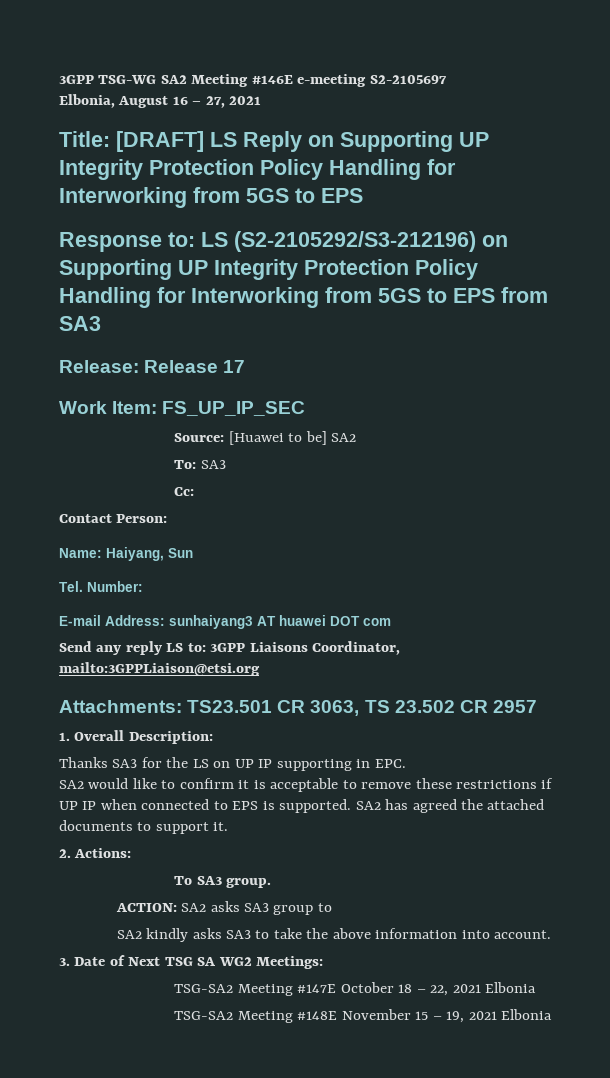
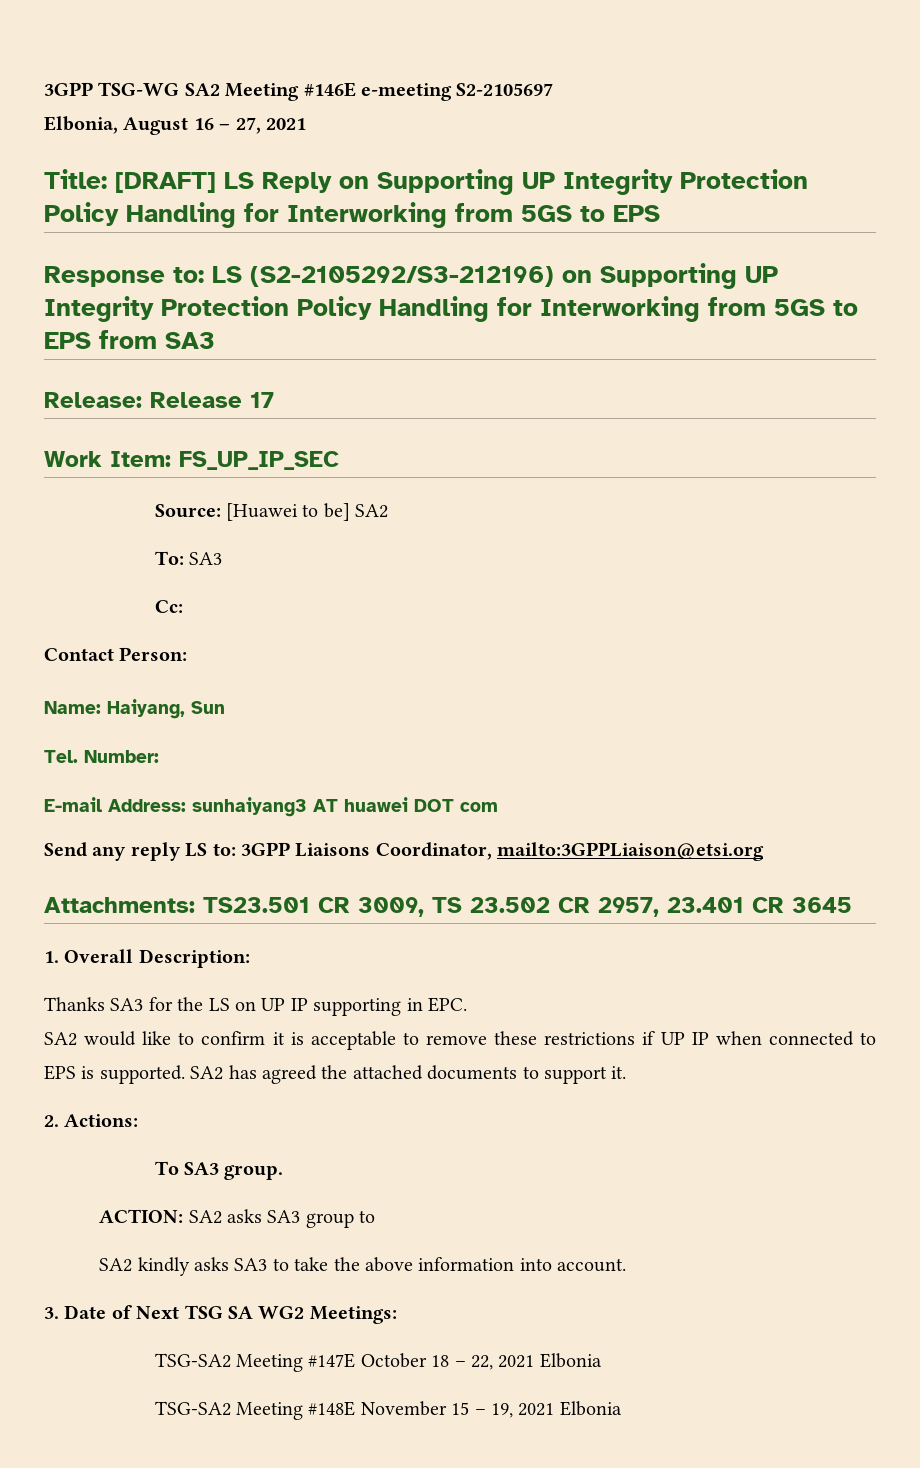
[310,700,360,716] 3063, -> [358,897,424,917] 3009,
[492,700,537,713] 2957 -> [598,897,852,917] 2957, 23.401 CR 3645

